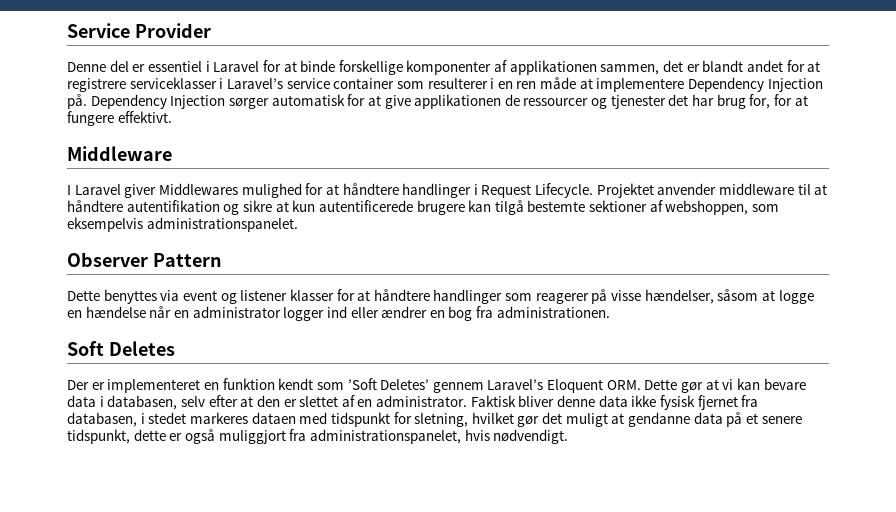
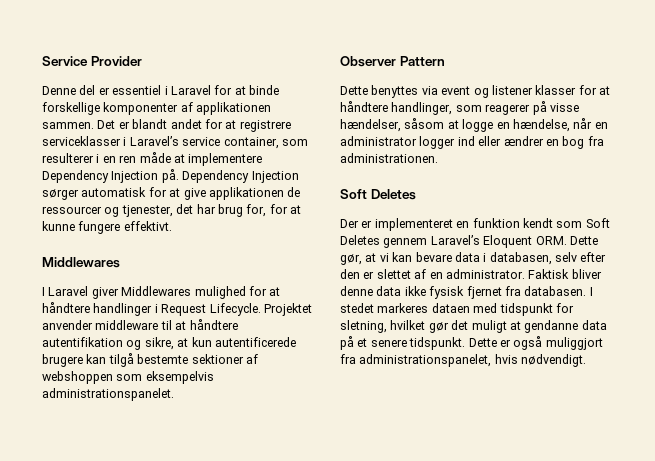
[600,60,684,75] sammen, det -> [42,120,116,129] sammen. Det
[333,78,395,89] container -> [223,137,279,149] container,
[610,95,666,109] tjenester -> [121,205,173,217] tjenester,
(808, 100) none -> [42,221,75,231] kunne
[67,146,172,161] Middleware -> [42,257,120,268] Middlewares
[242,200,272,212] sikre -> [144,337,174,350] sikre,
[665,200,749,215] webshoppen, -> [42,371,113,384] webshoppen
[433,289,503,304] handlinger -> [391,102,453,115] handlinger,
[85,306,146,318] hændelse -> [512,119,570,132] hændelse,
[347,378,430,390] ’Soft Deletes’ -> [585,218,610,228] [340,235,380,245] Soft Deletes
[681,381,704,393] gør -> [340,254,362,265] gør,
[240,396,254,407] at -> (607, 257) none
[67,412,145,427] databasen, i -> [524,286,593,296] databasen. I
[67,429,166,444] tidspunkt, dette -> [409,337,497,350] tidspunkt. Dette

